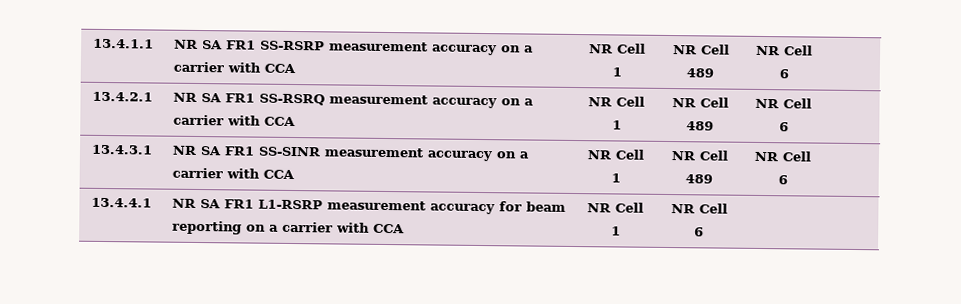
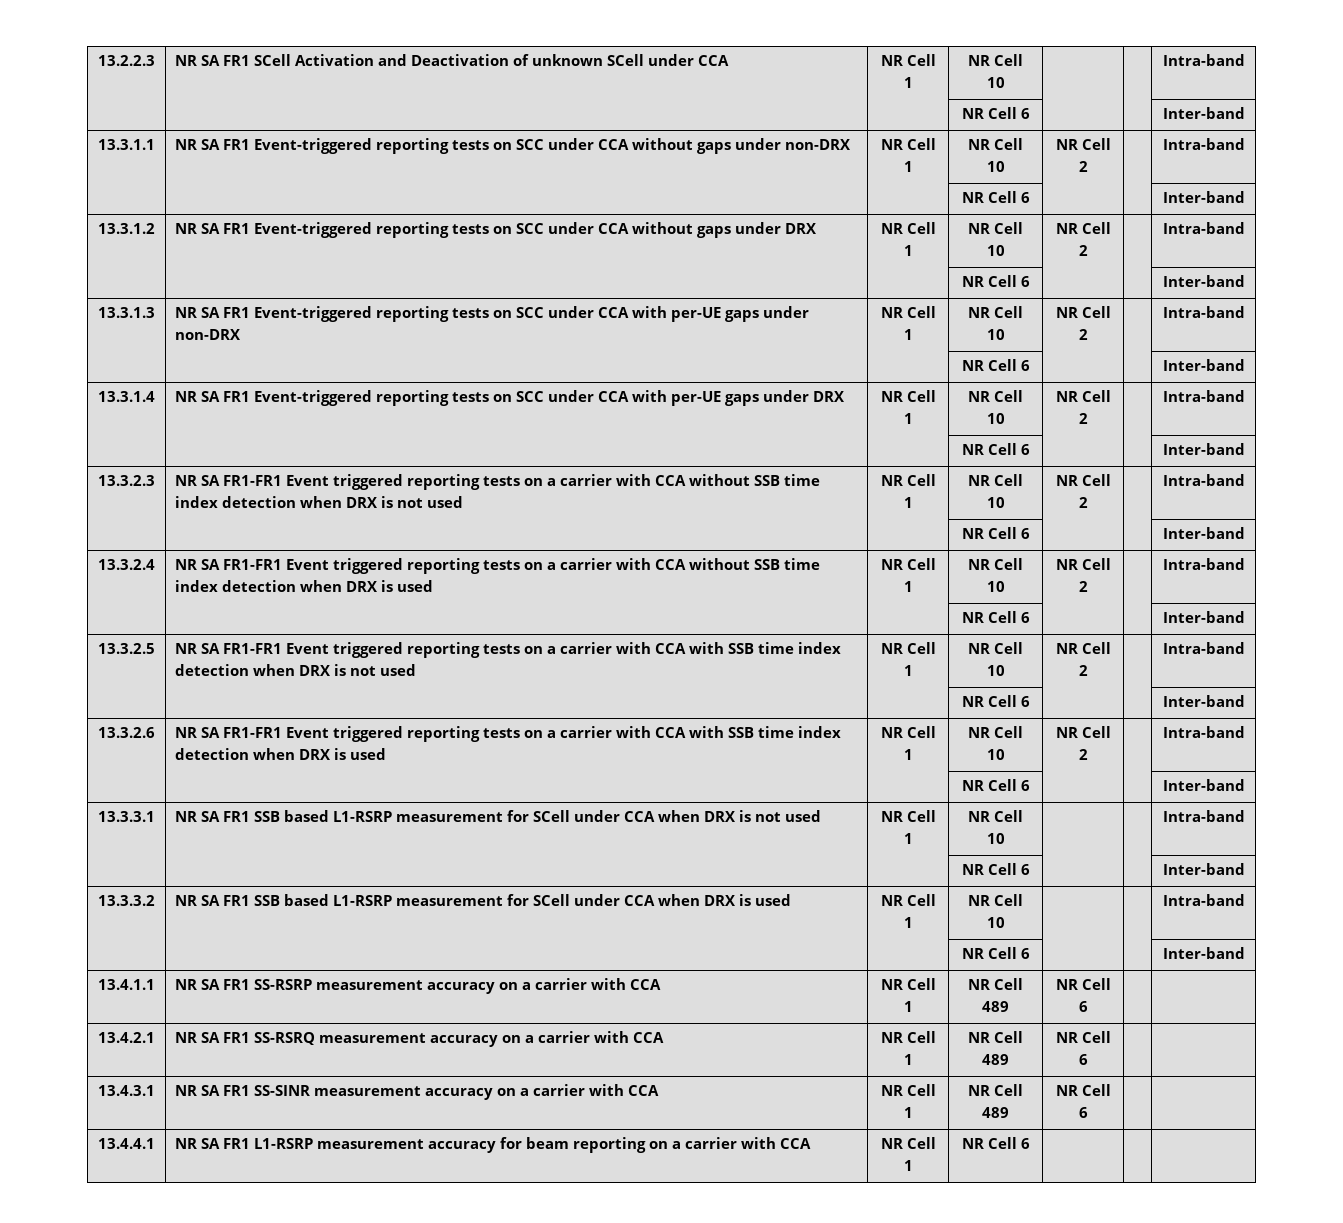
(92, 43) none -> [98,55,155,66] [175,54,730,66] [880,54,936,66] [903,77,913,88] [968,54,1023,66] [986,77,1005,88] [1162,54,1245,66] [961,107,1030,119] [1162,107,1245,119] [98,139,155,150] [175,138,851,154] [880,138,936,150] [903,161,913,172] [968,138,1023,150] [986,161,1005,172] [1055,138,1111,150] [1078,161,1088,172] [1162,138,1245,150] [961,191,1030,203] [1162,191,1245,203] [98,223,155,234] [175,222,817,238] [880,222,936,234] [903,245,913,256] [968,222,1023,234] [986,245,1005,256] [1055,222,1111,234] [1078,245,1088,256] [1162,222,1245,234] [961,275,1030,287] [1162,275,1245,287] [98,307,155,318] [175,306,810,322] [175,329,241,340] [880,306,936,318] [903,329,913,340] [968,306,1023,318] [986,329,1005,340] [1055,306,1111,318] [1078,329,1088,340] [1162,306,1245,318] [961,359,1030,371] [1162,359,1245,371] [98,391,155,402] [175,390,845,406] [880,390,936,402] [903,413,913,424] [968,390,1023,402] [986,413,1005,424] [1055,390,1111,402] [1078,413,1088,424] [1162,390,1245,402] [961,443,1030,455] [1162,443,1245,455] [98,475,155,486] [175,474,821,490] [175,496,464,508] [880,474,936,486] [903,497,913,508] [968,474,1023,486] [986,497,1005,508] [1055,474,1111,486] [1078,497,1088,508] [1162,474,1245,486] [961,527,1030,539] [1162,527,1245,539] [98,559,155,570] [175,558,821,574] [175,580,434,592] [880,558,936,570] [903,581,913,592] [968,558,1023,570] [986,581,1005,592] [1055,558,1111,570] [1078,581,1088,592] [1162,558,1245,570] [961,611,1030,623] [1162,611,1245,623] [98,643,155,654] [175,642,842,658] [175,664,417,676] [880,642,936,654] [903,665,913,676] [968,642,1023,654] [986,665,1005,676] [1055,642,1111,654] [1078,665,1088,676] [1162,642,1245,654] [961,695,1030,707] [1162,695,1245,707] [98,727,155,738] [175,726,842,742] [175,748,387,760] [880,726,936,738] [903,749,913,760] [968,726,1023,738] [986,749,1005,760] [1055,726,1111,738] [1078,749,1088,760] [1162,726,1245,738] [961,779,1030,791] [1162,779,1245,791] [98,811,155,822] [175,810,822,822] [880,810,936,822] [903,833,913,844] [968,810,1023,822] [986,833,1005,844] [1162,810,1245,822] [961,863,1030,875] [1162,863,1245,875] [98,895,155,906] [175,894,792,906] [880,894,936,906] [903,917,913,928] [968,894,1023,906] [986,917,1005,928] [1162,894,1245,906] [961,947,1030,959] [1162,947,1245,959] 13.2.2.3 | NR SA FR1 SCell Activation and Deactivation of unknown SCell under CCA | NR Cell 1 | NR Cell 10 | | | Intra-band // | | | NR Cell 6 | | | Inter-band // 13.3.1.1 | NR SA FR1 Event-triggered reporting tests on SCC under CCA without gaps under non-DRX | NR Cell 1 | NR Cell 10 | NR Cell 2 | | Intra-band // | | | NR Cell 6 | | | Inter-band // 13.3.1.2 | NR SA FR1 Event-triggered reporting tests on SCC under CCA without gaps under DRX | NR Cell 1 | NR Cell 10 | NR Cell 2 | | Intra-band // | | | NR Cell 6 | | | Inter-band // 13.3.1.3 | NR SA FR1 Event-triggered reporting tests on SCC under CCA with per-UE gaps under non-DRX | NR Cell 1 | NR Cell 10 | NR Cell 2 | | Intra-band // | | | NR Cell 6 | | | Inter-band // 13.3.1.4 | NR SA FR1 Event-triggered reporting tests on SCC under CCA with per-UE gaps under DRX | NR Cell 1 | NR Cell 10 | NR Cell 2 | | Intra-band // | | | NR Cell 6 | | | Inter-band // 13.3.2.3 | NR SA FR1-FR1 Event triggered reporting tests on a carrier with CCA without SSB time index detection when DRX is not used | NR Cell 1 | NR Cell 10 | NR Cell 2 | | Intra-band // | | | NR Cell 6 | | | Inter-band // 13.3.2.4 | NR SA FR1-FR1 Event triggered reporting tests on a carrier with CCA without SSB time index detection when DRX is used | NR Cell 1 | NR Cell 10 | NR Cell 2 | | Intra-band // | | | NR Cell 6 | | | Inter-band // 13.3.2.5 | NR SA FR1-FR1 Event triggered reporting tests on a carrier with CCA with SSB time index detection when DRX is not used | NR Cell 1 | NR Cell 10 | NR Cell 2 | | Intra-band // | | | NR Cell 6 | | | Inter-band // 13.3.2.6 | NR SA FR1-FR1 Event triggered reporting tests on a carrier with CCA with SSB time index detection when DRX is used | NR Cell 1 | NR Cell 10 | NR Cell 2 | | Intra-band // | | | NR Cell 6 | | | Inter-band // 13.3.3.1 | NR SA FR1 SSB based L1-RSRP measurement for SCell under CCA when DRX is not used | NR Cell 1 | NR Cell 10 | | | Intra-band // | | | NR Cell 6 | | | Inter-band // 13.3.3.2 | NR SA FR1 SSB based L1-RSRP measurement for SCell under CCA when DRX is used | NR Cell 1 | NR Cell 10 | | | Intra-band // | | | NR Cell 6 | | | Inter-band //

